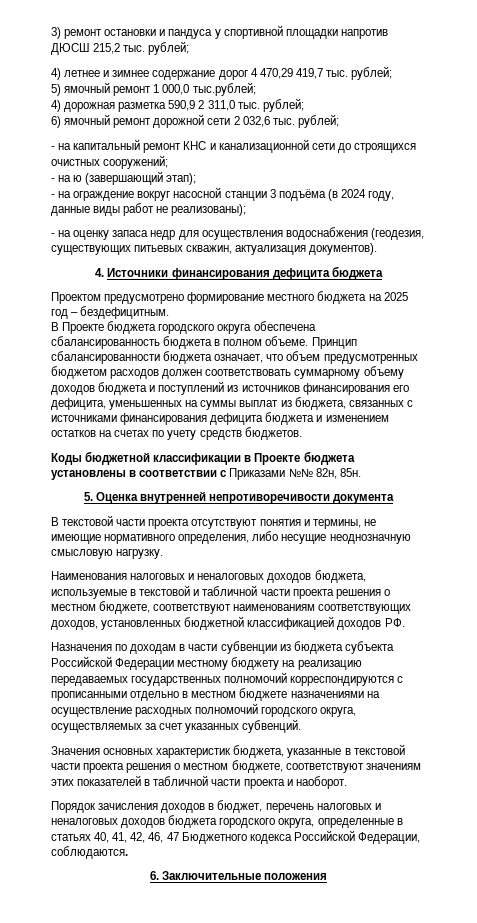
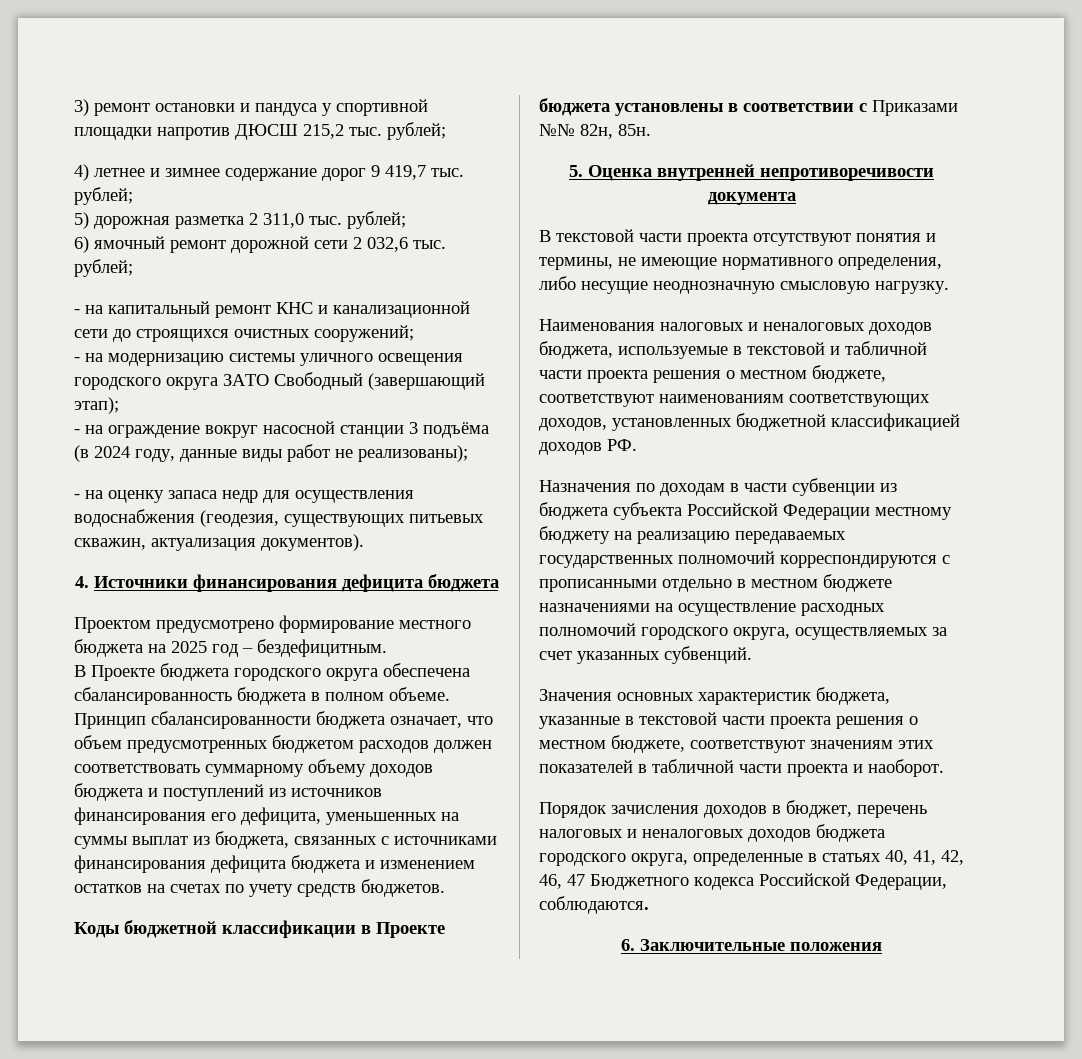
[250,68,293,79] 4 470,29 -> [371,165,380,177] 9
[64,82,256,96] [51,100,61,112] ямочный ремонт 1 000,0 тыс.рублей; // 4) -> (89, 220) none
[168,100,196,111] 590,9 -> (244, 222) none
[73,175,83,182] ю -> [108,353,463,366] [74,372,363,390] модернизацию системы уличного освещения городского округа ЗАТО Свободный

